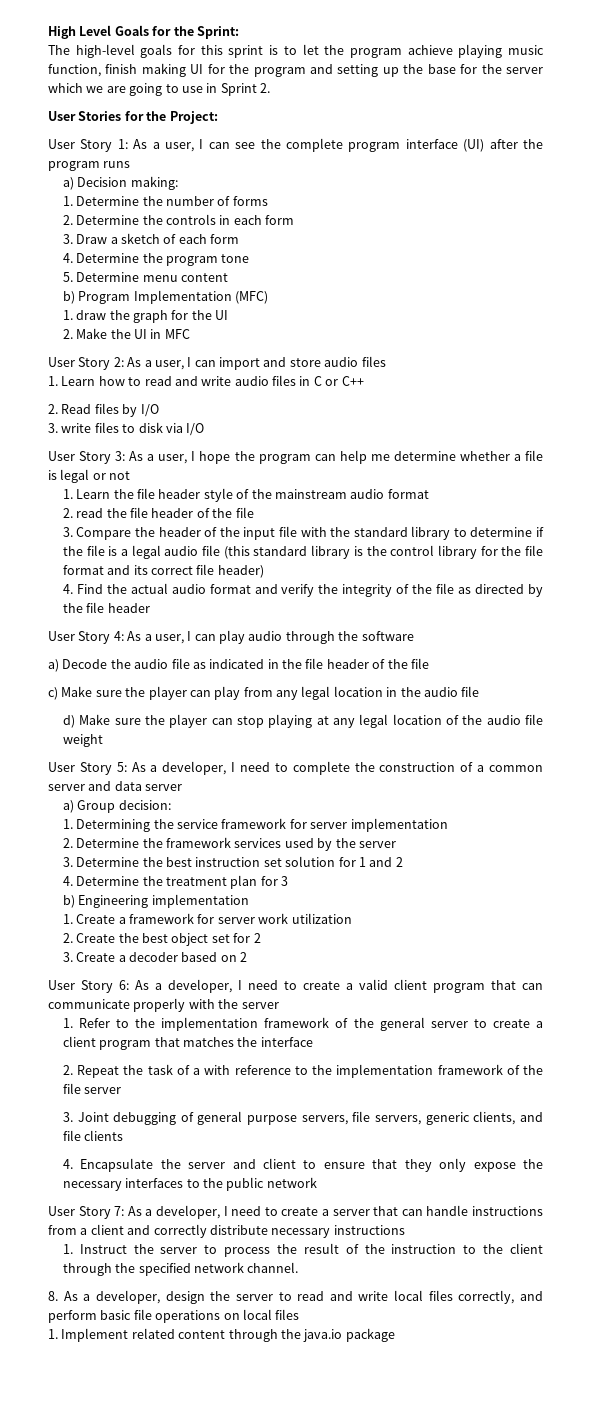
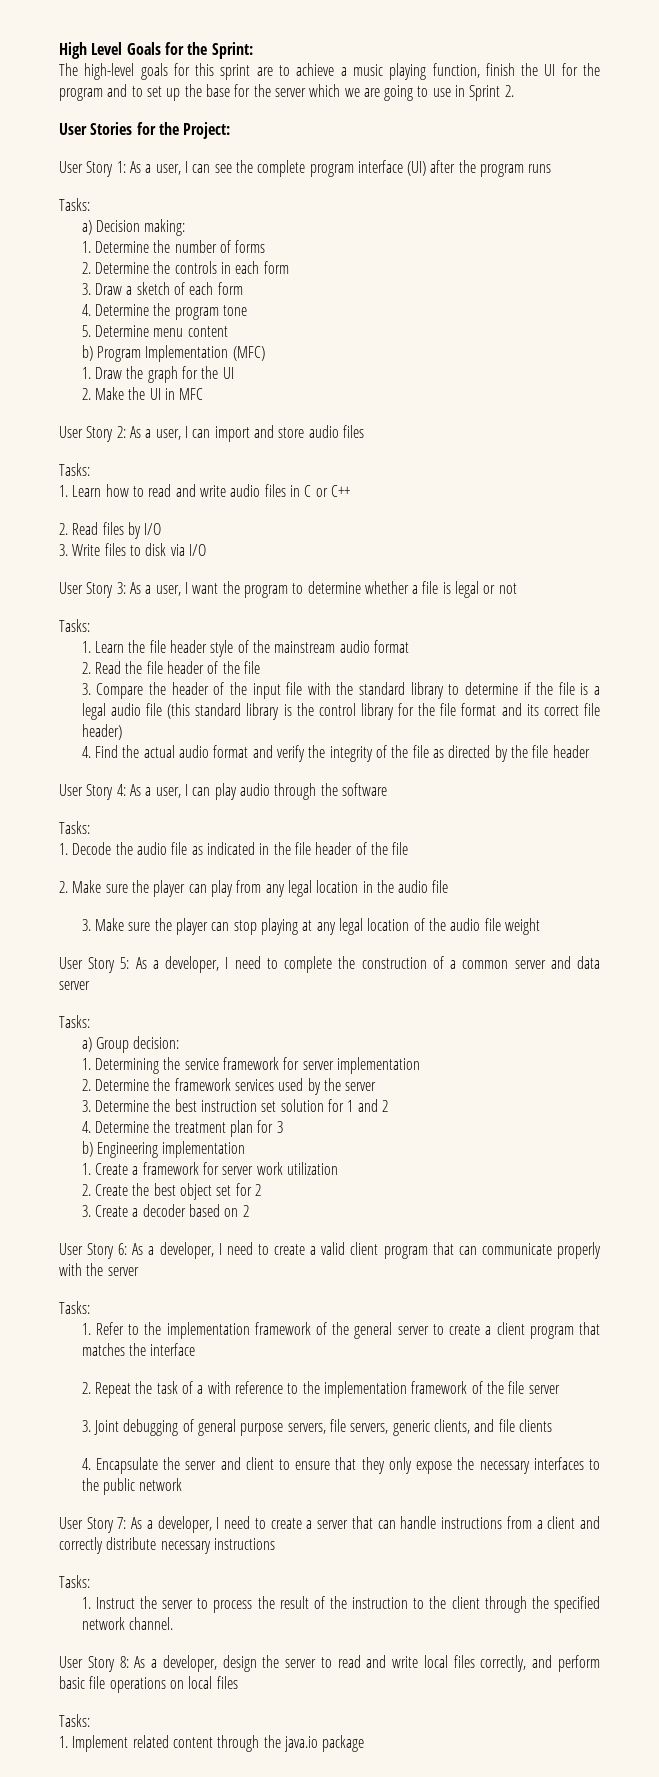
[269,44,544,58] is to let the program achieve playing music -> [256,63,427,80] are to achieve a music playing
[141,63,186,77] making -> [521,63,539,76] the
[337,64,379,77] setting -> [131,86,162,97] to set
(131, 164) none -> [59,198,90,211] // Tasks:
[76,310,107,320] draw -> [95,367,123,379] Draw
(386, 361) none -> [59,463,90,476] // Tasks:
[61,423,92,433] write -> [72,544,101,556] Write
[199,450,390,464] hope the program can help me -> [192,581,304,598] want the program to
(131, 475) none -> [59,619,90,632] // Tasks:
[76,508,104,518] read -> [95,661,122,674] Read
[48,659,59,672] a) -> [59,821,90,834] [59,843,68,855] Tasks: // 1.
[48,687,58,700] c) -> [59,881,68,893] 2.
[62,715,75,728] d) -> [81,919,91,931] 3.
(183, 787) none -> [59,1015,90,1028] // Tasks:
(279, 1005) none -> [59,1301,90,1314] // Tasks:
(405, 1230) none -> [59,1575,90,1588] // Tasks:
[48,1291,58,1301] 8. -> [59,1656,129,1672] User Story 8:
(300, 1314) none -> [59,1714,90,1727] // Tasks:

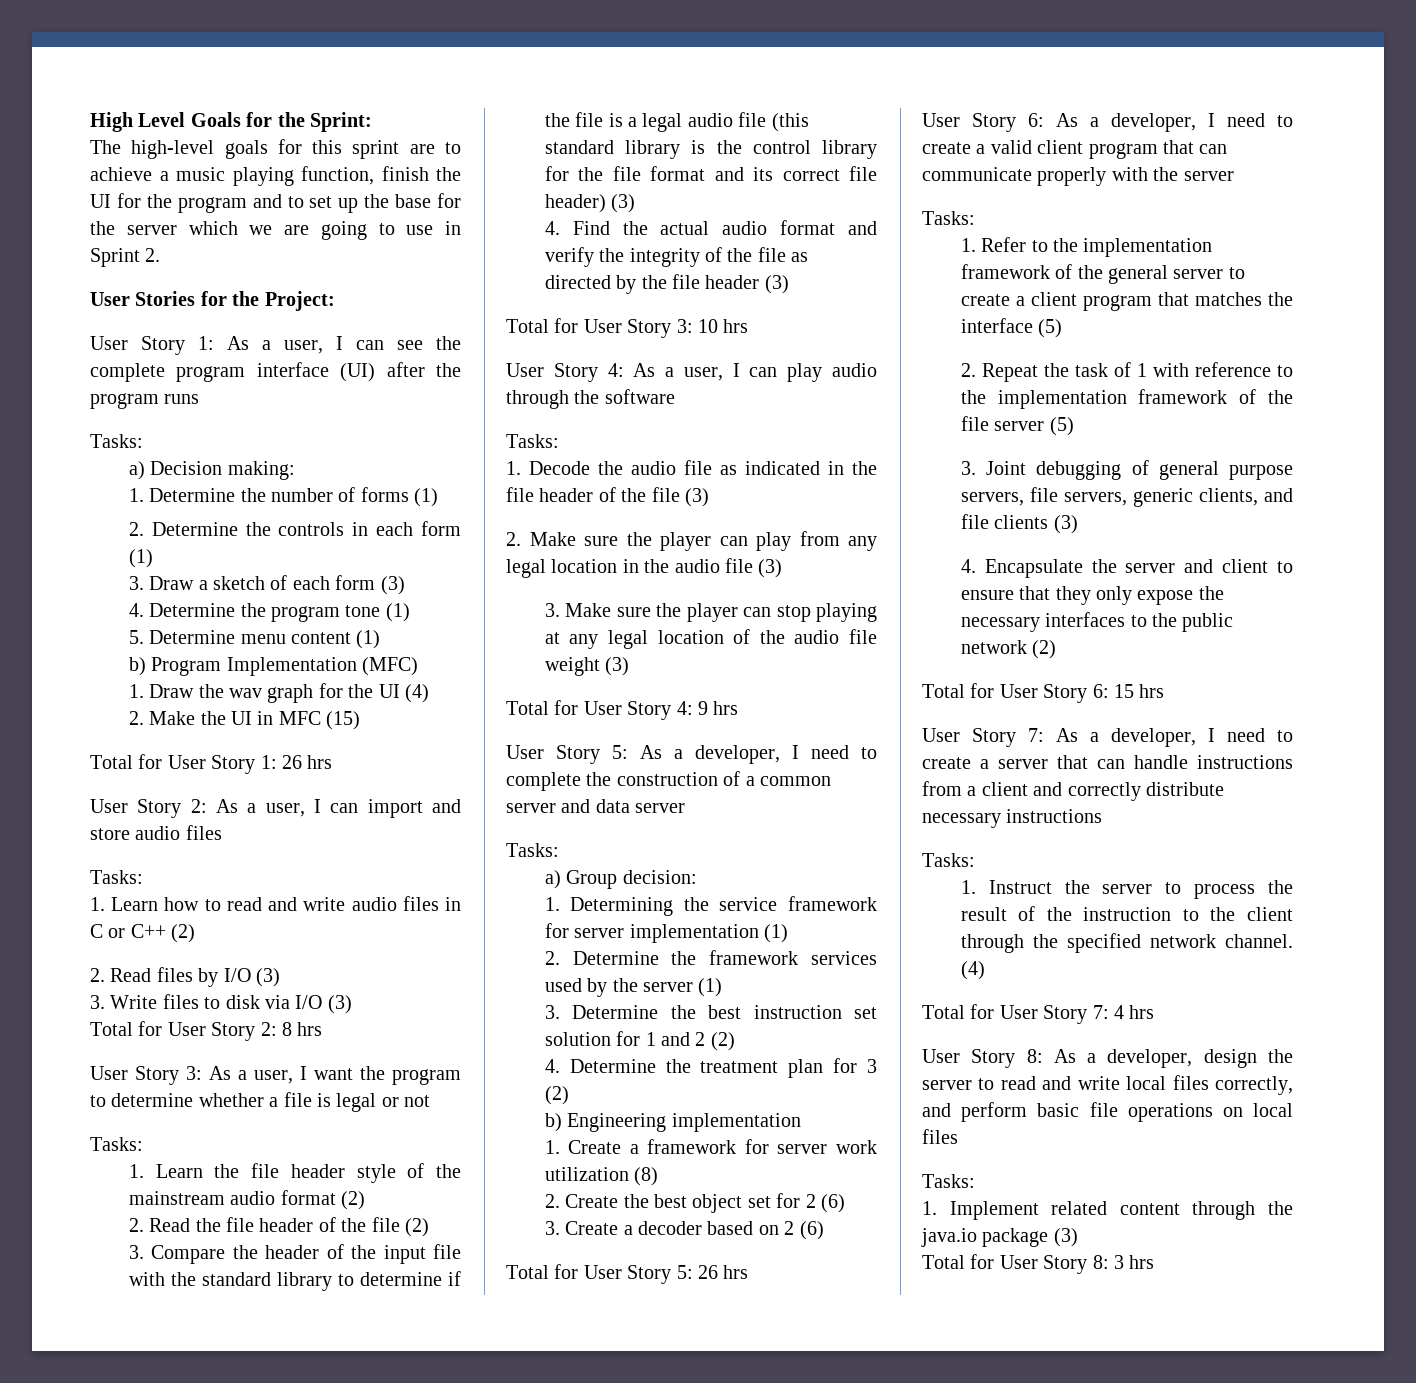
(266, 246) none -> [414,488,439,507] (1)
(289, 267) none -> [128,549,153,568] (1)
(243, 288) none -> [380,576,405,595] (3)
(248, 310) none -> [385,603,410,622] (1)
(228, 331) none -> [356,630,381,649] (1)
(144, 372) none -> [228,688,262,698] wav
(234, 373) none -> [404,684,429,703] (4)
(204, 394) none -> [326,711,361,730] [90,754,333,774] (15) // Total for User Story 1: 26 hrs
(350, 491) none -> [171,924,196,943] (2)
(162, 529) none -> [256,968,280,987] (3)
(206, 550) none -> [327,995,352,1014] [90,1021,323,1041] (3) // Total for User Story 2: 8 hrs
(409, 646) none -> [340,1191,365,1210] (2)
(261, 667) none -> [404,1218,429,1237] (2)
(122, 732) none -> [611,194,636,213] (3)
(590, 751) none -> [764,275,789,294] [506,318,749,338] (3) // Total for User Story 3: 10 hrs
(409, 848) none -> [685,488,709,507] (3)
(449, 886) none -> [758,559,783,578] (3)
(540, 926) none -> [605,657,630,676] [506,700,739,720] (3) // Total for User Story 4: 9 hrs
(421, 1065) none -> [763,924,788,943] (1)
(377, 1086) none -> [698,978,723,997] (1)
(388, 1106) none -> [710,1032,735,1051] (2)
(283, 1127) none -> [544,1086,569,1105] (2)
(339, 1168) none -> [634,1167,659,1186] (8)
(262, 1190) none -> [820,1194,845,1213] (6)
(249, 1211) none -> [799,1221,824,1240] [506,1264,749,1284] (6) // Total for User Story 5: 26 hrs
(196, 1349) none -> [1038,319,1063,338] (5)
[197,1385,204,1394] a -> [1136,363,1147,377] 1
(560, 1389) none -> [1049,417,1074,436] (5)
(552, 1425) none -> [1053,515,1078,534] (3)
(183, 1484) none -> [1032,640,1057,659] [922,683,1165,703] (2) // Total for User Story 6: 15 hrs
(174, 1623) none -> [960,961,985,980] [922,1004,1155,1024] (4) // Total for User Story 7: 4 hrs
(365, 1743) none -> [1053,1228,1078,1247] [922,1254,1155,1274] (3) // Total for User Story 8: 3 hrs

